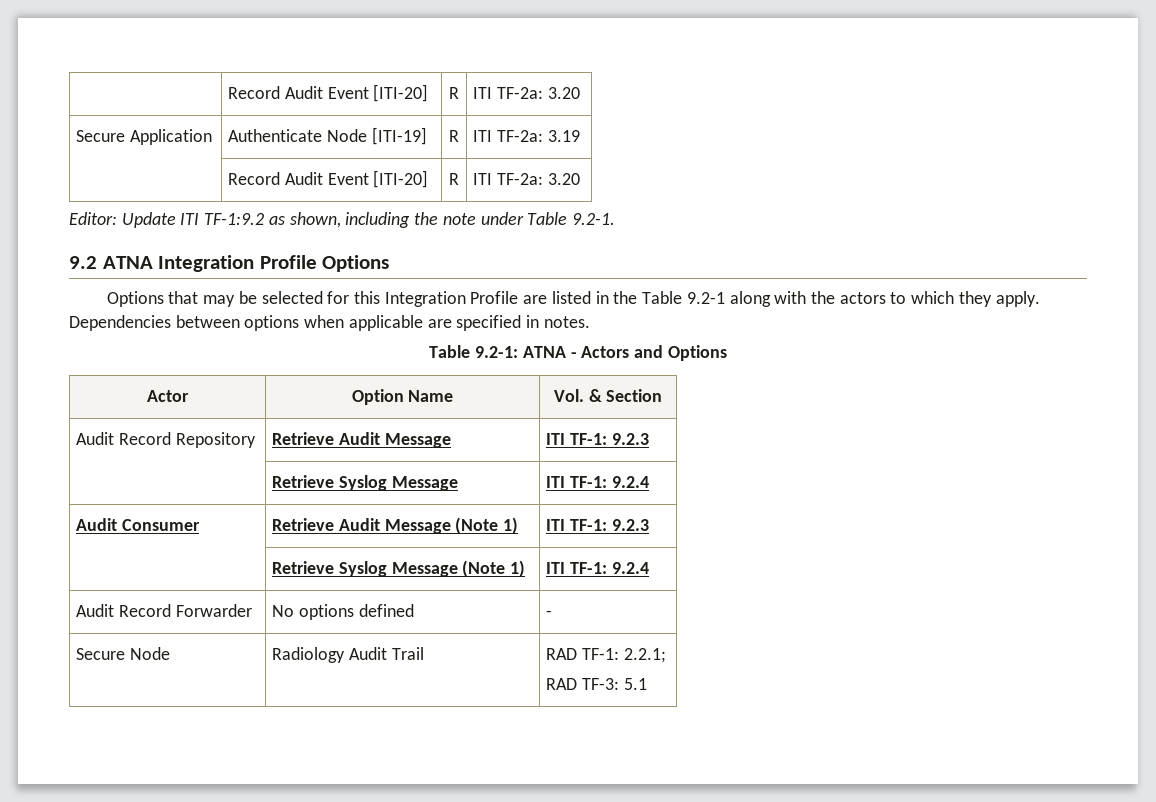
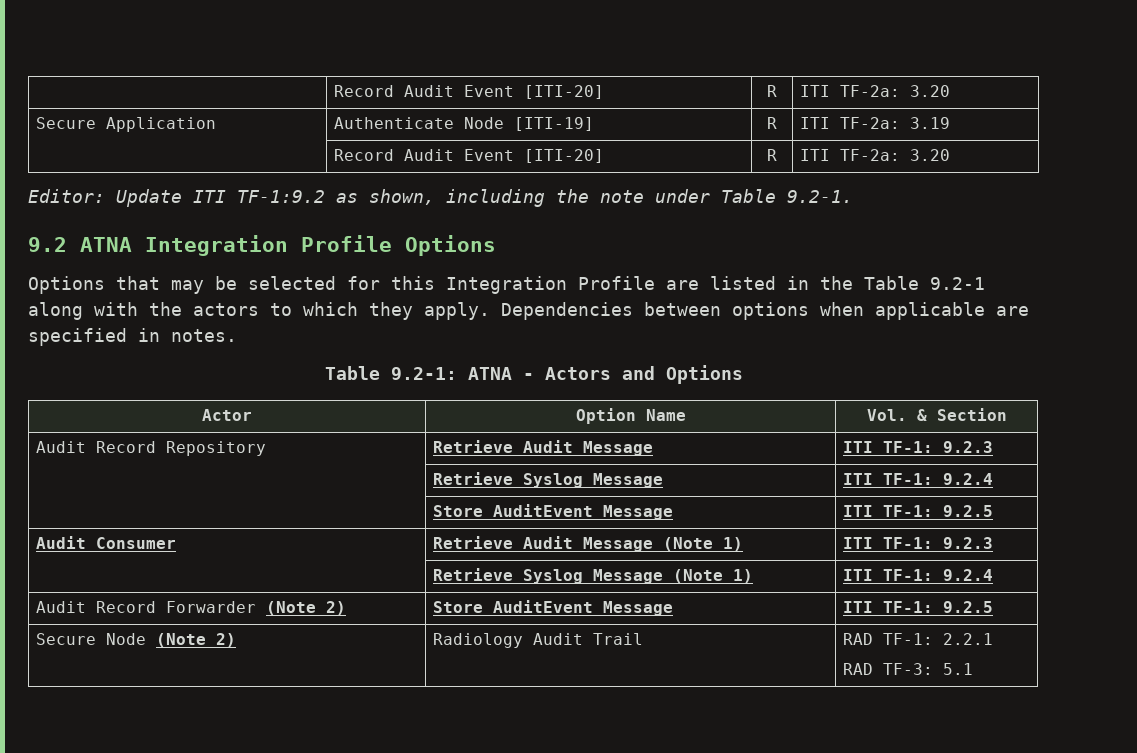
(649, 482) none -> [432,504,673,520] [842,505,993,517] // | Store AuditEvent Message | ITI TF-1: 9.2.5
[272,604,414,620] [546,610,553,617] | No options defined | - -> [265,601,346,615] [432,600,673,616] [842,601,993,613] (Note 2) | Store AuditEvent Message | ITI TF-1: 9.2.5
(170, 653) none -> [155,633,236,647] (Note 2)
[623,648,666,663] 2.2.1; -> [942,633,993,645] 2.2.1

